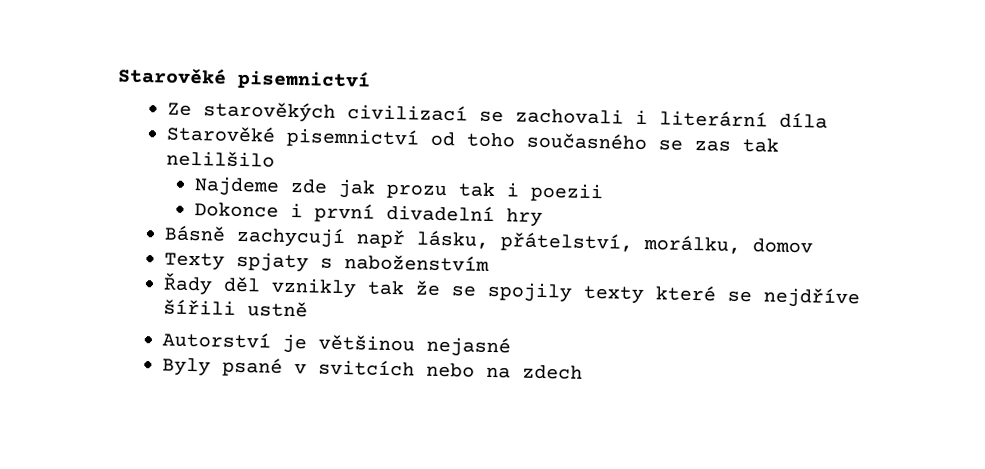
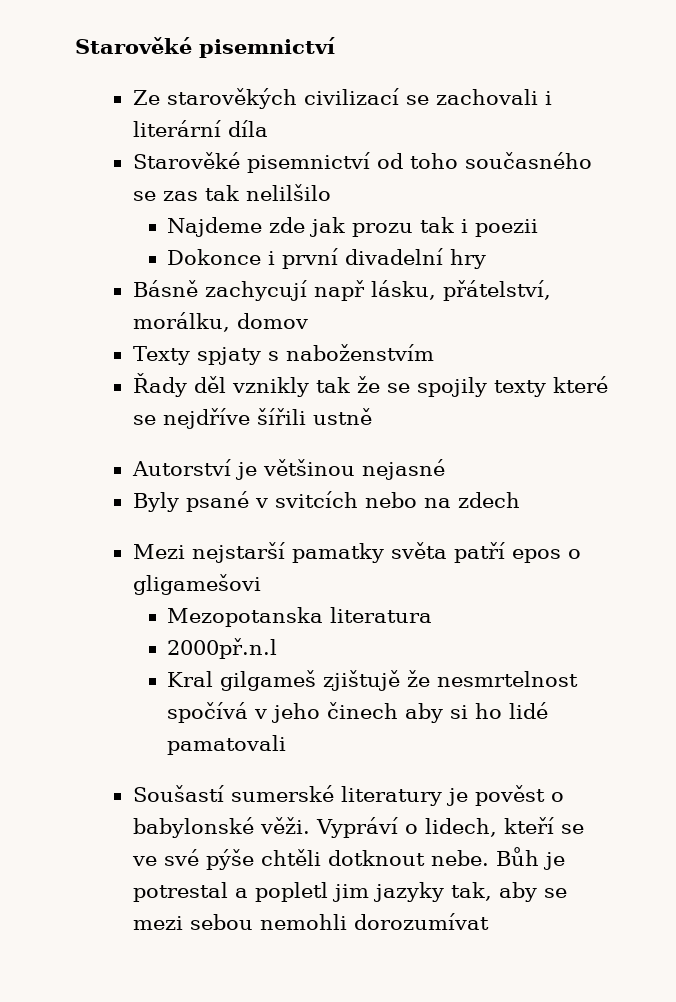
(584, 372) none -> [132,542,581,563] [132,574,261,595] [167,607,433,627] [167,638,278,659] [167,670,579,691] [167,702,549,723] [167,735,287,755] [132,785,564,806] [132,817,585,838] [131,847,565,870] [132,882,567,902] [132,913,489,930] // Mezi nejstarší pamatky světa patří epos o gligamešovi // Mezopotanska literatura // 2000př.n.l // Kral gilgameš zjištujě že nesmrtelnost spočívá v jeho činech aby si ho lidé pamatovali // Soušastí sumerské literatury je pověst o babylonské věži. Vypráví o lidech, kteří se ve své pýše chtěli dotknout nebe. Bůh je potrestal a popletl jim jazyky tak, aby se mezi sebou nemohli dorozumívat

